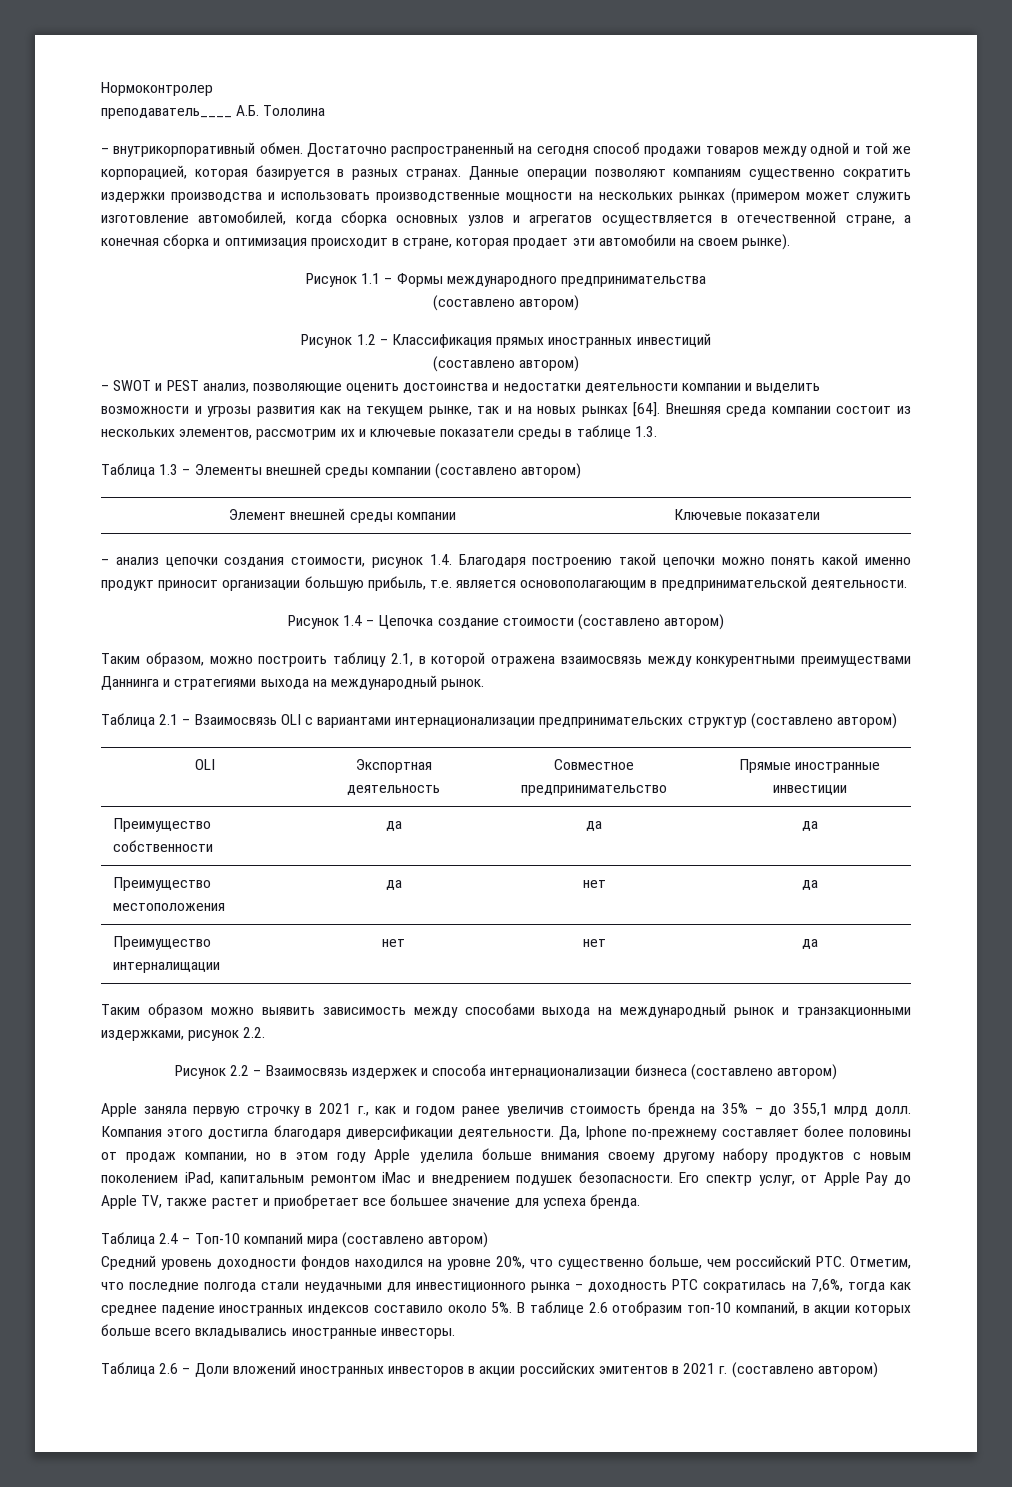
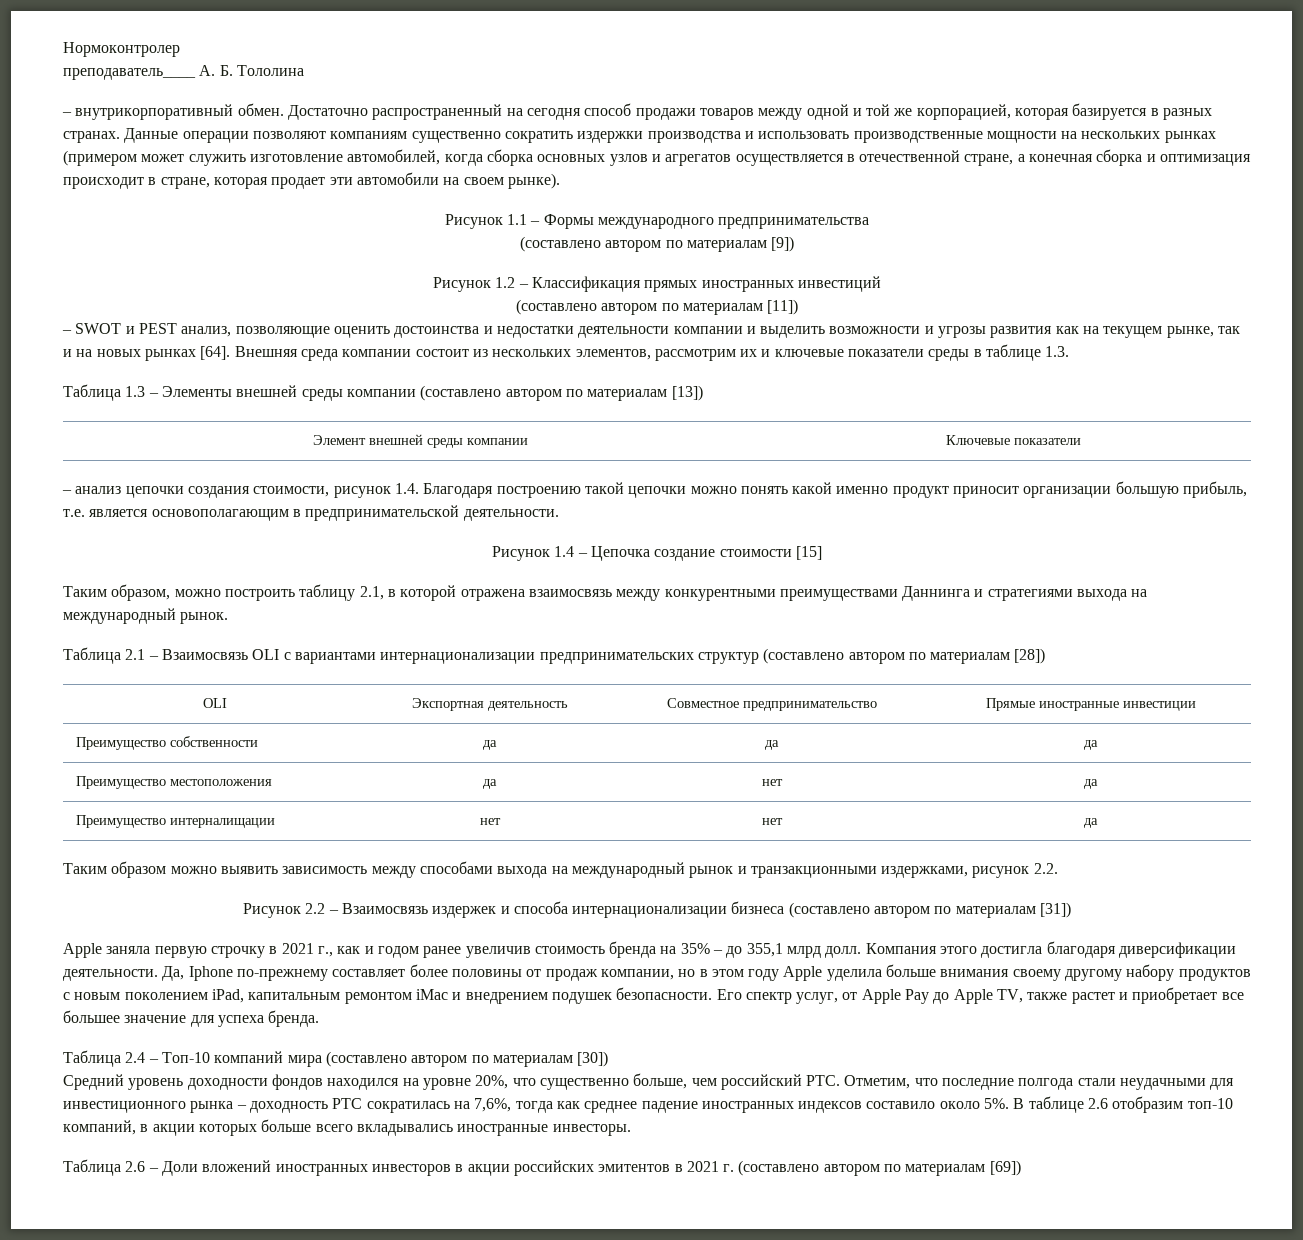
[236,105,260,116] А.Б. -> [199,65,233,76] А. Б.
[519,295,580,311] автором) -> [605,236,795,252] автором по материалам [9])
[519,356,580,372] автором) -> [601,299,799,315] автором по материалам [11])
[521,463,582,479] автором) -> [505,385,703,401] автором по материалам [13])
[577,614,725,630] (составлено автором) -> [795,546,822,560] [15]
[837,713,898,729] автором) -> [848,648,1046,664] автором по материалам [28])
[776,1064,837,1080] автором) -> [874,902,1072,918] автором по материалам [31])
[428,1232,489,1248] автором) -> [411,1051,609,1067] автором по материалам [30])
[817,1362,878,1378] автором) -> [823,1160,1021,1176] автором по материалам [69])

